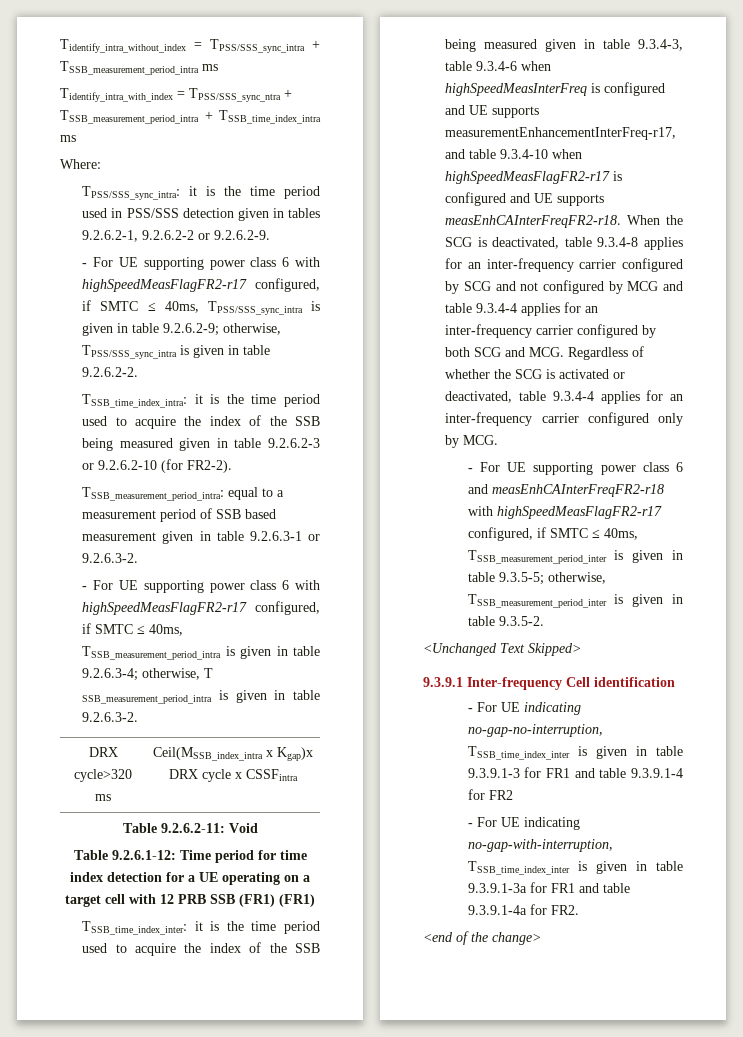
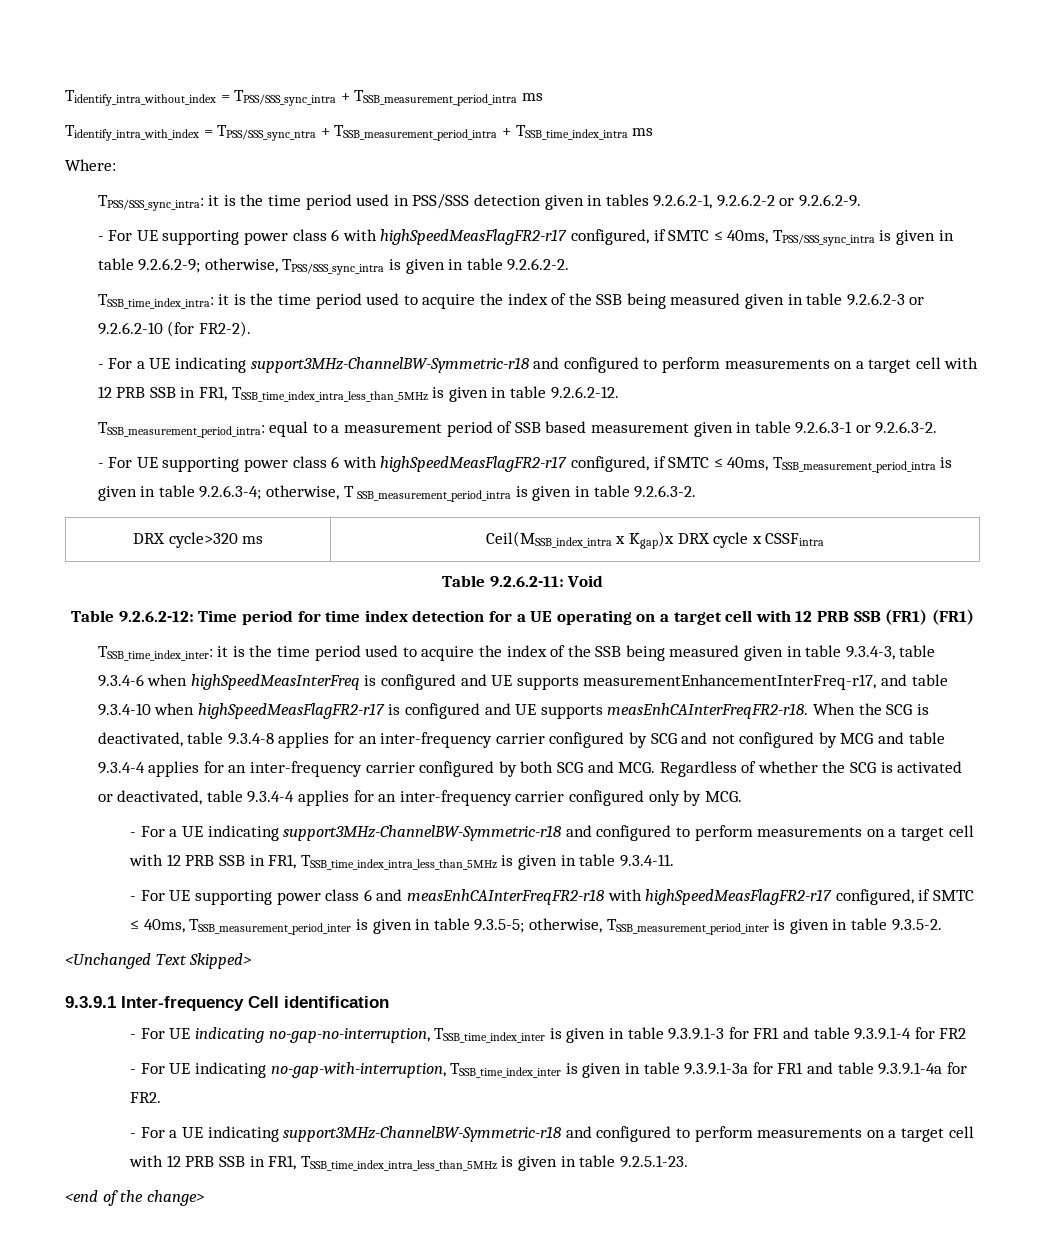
(233, 466) none -> [97,357,979,373] [97,386,619,402] // - For a UE indicating support3MHz-ChannelBW-Symmetric-r18 and configured to perform measurements on a target cell with 12 PRB SSB in FR1, TSSB_time_index_intra_less_than_5MHz is given in table 9.2.6.2-12.
[111,850,176,860] 9.2.6.1-12: -> [118,611,194,622] 9.2.6.2-12:
(499, 440) none -> [130,825,974,841] [129,854,674,870] // - For a UE indicating support3MHz-ChannelBW-Symmetric-r18 and configured to perform measurements on a target cell with 12 PRB SSB in FR1, TSSB_time_index_intra_less_than_5MHz is given in table 9.3.4-11.
(579, 910) none -> [130,1126,974,1142] [129,1155,688,1171] // - For a UE indicating support3MHz-ChannelBW-Symmetric-r18 and configured to perform measurements on a target cell with 12 PRB SSB in FR1, TSSB_time_index_intra_less_than_5MHz is given in table 9.2.5.1-23.

